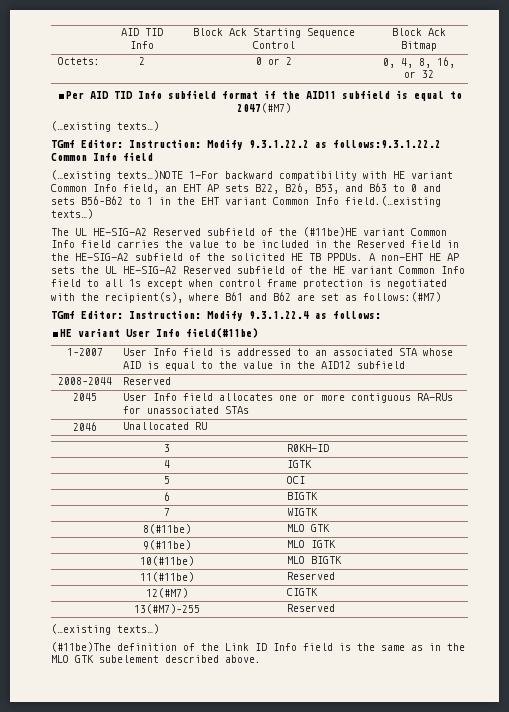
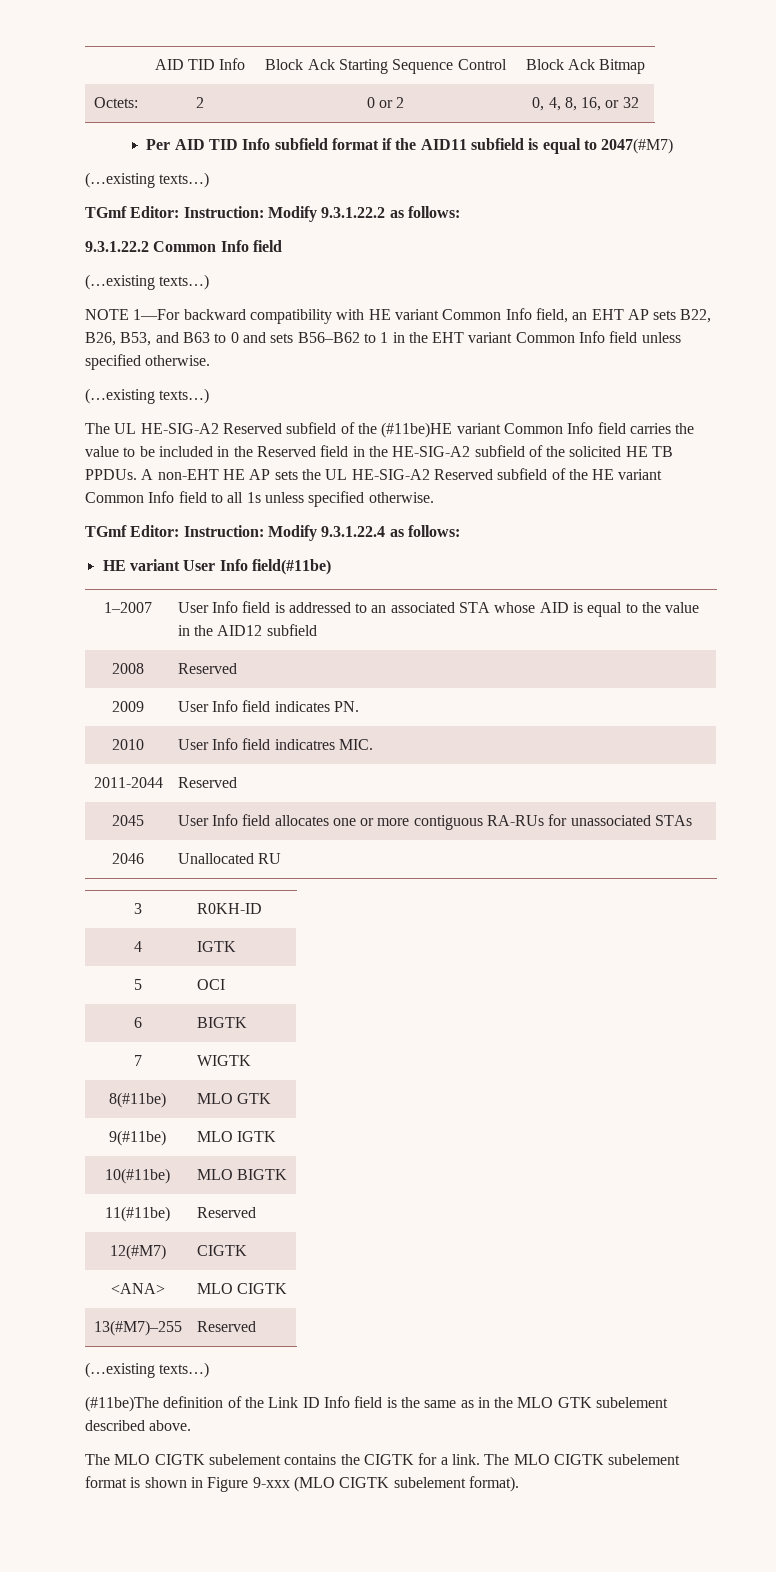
[333,140,441,149] follows:9.3.1.22.2 -> [407,206,460,218] [85,241,149,252] follows: // 9.3.1.22.2
[117,170,183,180] texts…)NOTE -> [159,274,210,290] [85,309,129,320] texts…) // NOTE
[345,196,441,207] field.(…existing -> [609,331,681,343] [85,354,211,370] [85,388,155,404] field unless specified otherwise. // (…existing
[147,279,447,289] [51,292,441,303] except when control frame protection is negotiated with the recipient(s), where B61 and B62 are set as follows:(#M7) -> [264,491,434,507] unless specified otherwise.
[57,377,112,385] 2008–2044 -> [112,663,144,674] [177,663,237,674] [112,701,144,712] [177,700,359,712] [112,739,144,750] [177,738,373,750] [93,777,163,788] 2008 | Reserved // 2009 | User Info field indicates PN. // 2010 | User Info field indicatres MIC. // 2011-2044
(318, 592) none -> [110,1283,165,1294] [196,1283,287,1294] // <ANA> | MLO CIGTK
(261, 659) none -> [85,1453,681,1465] [85,1476,519,1492] // The MLO CIGTK subelement contains the CIGTK for a link. The MLO CIGTK subelement format is shown in Figure 9-xxx (MLO CIGTK subelement format).

